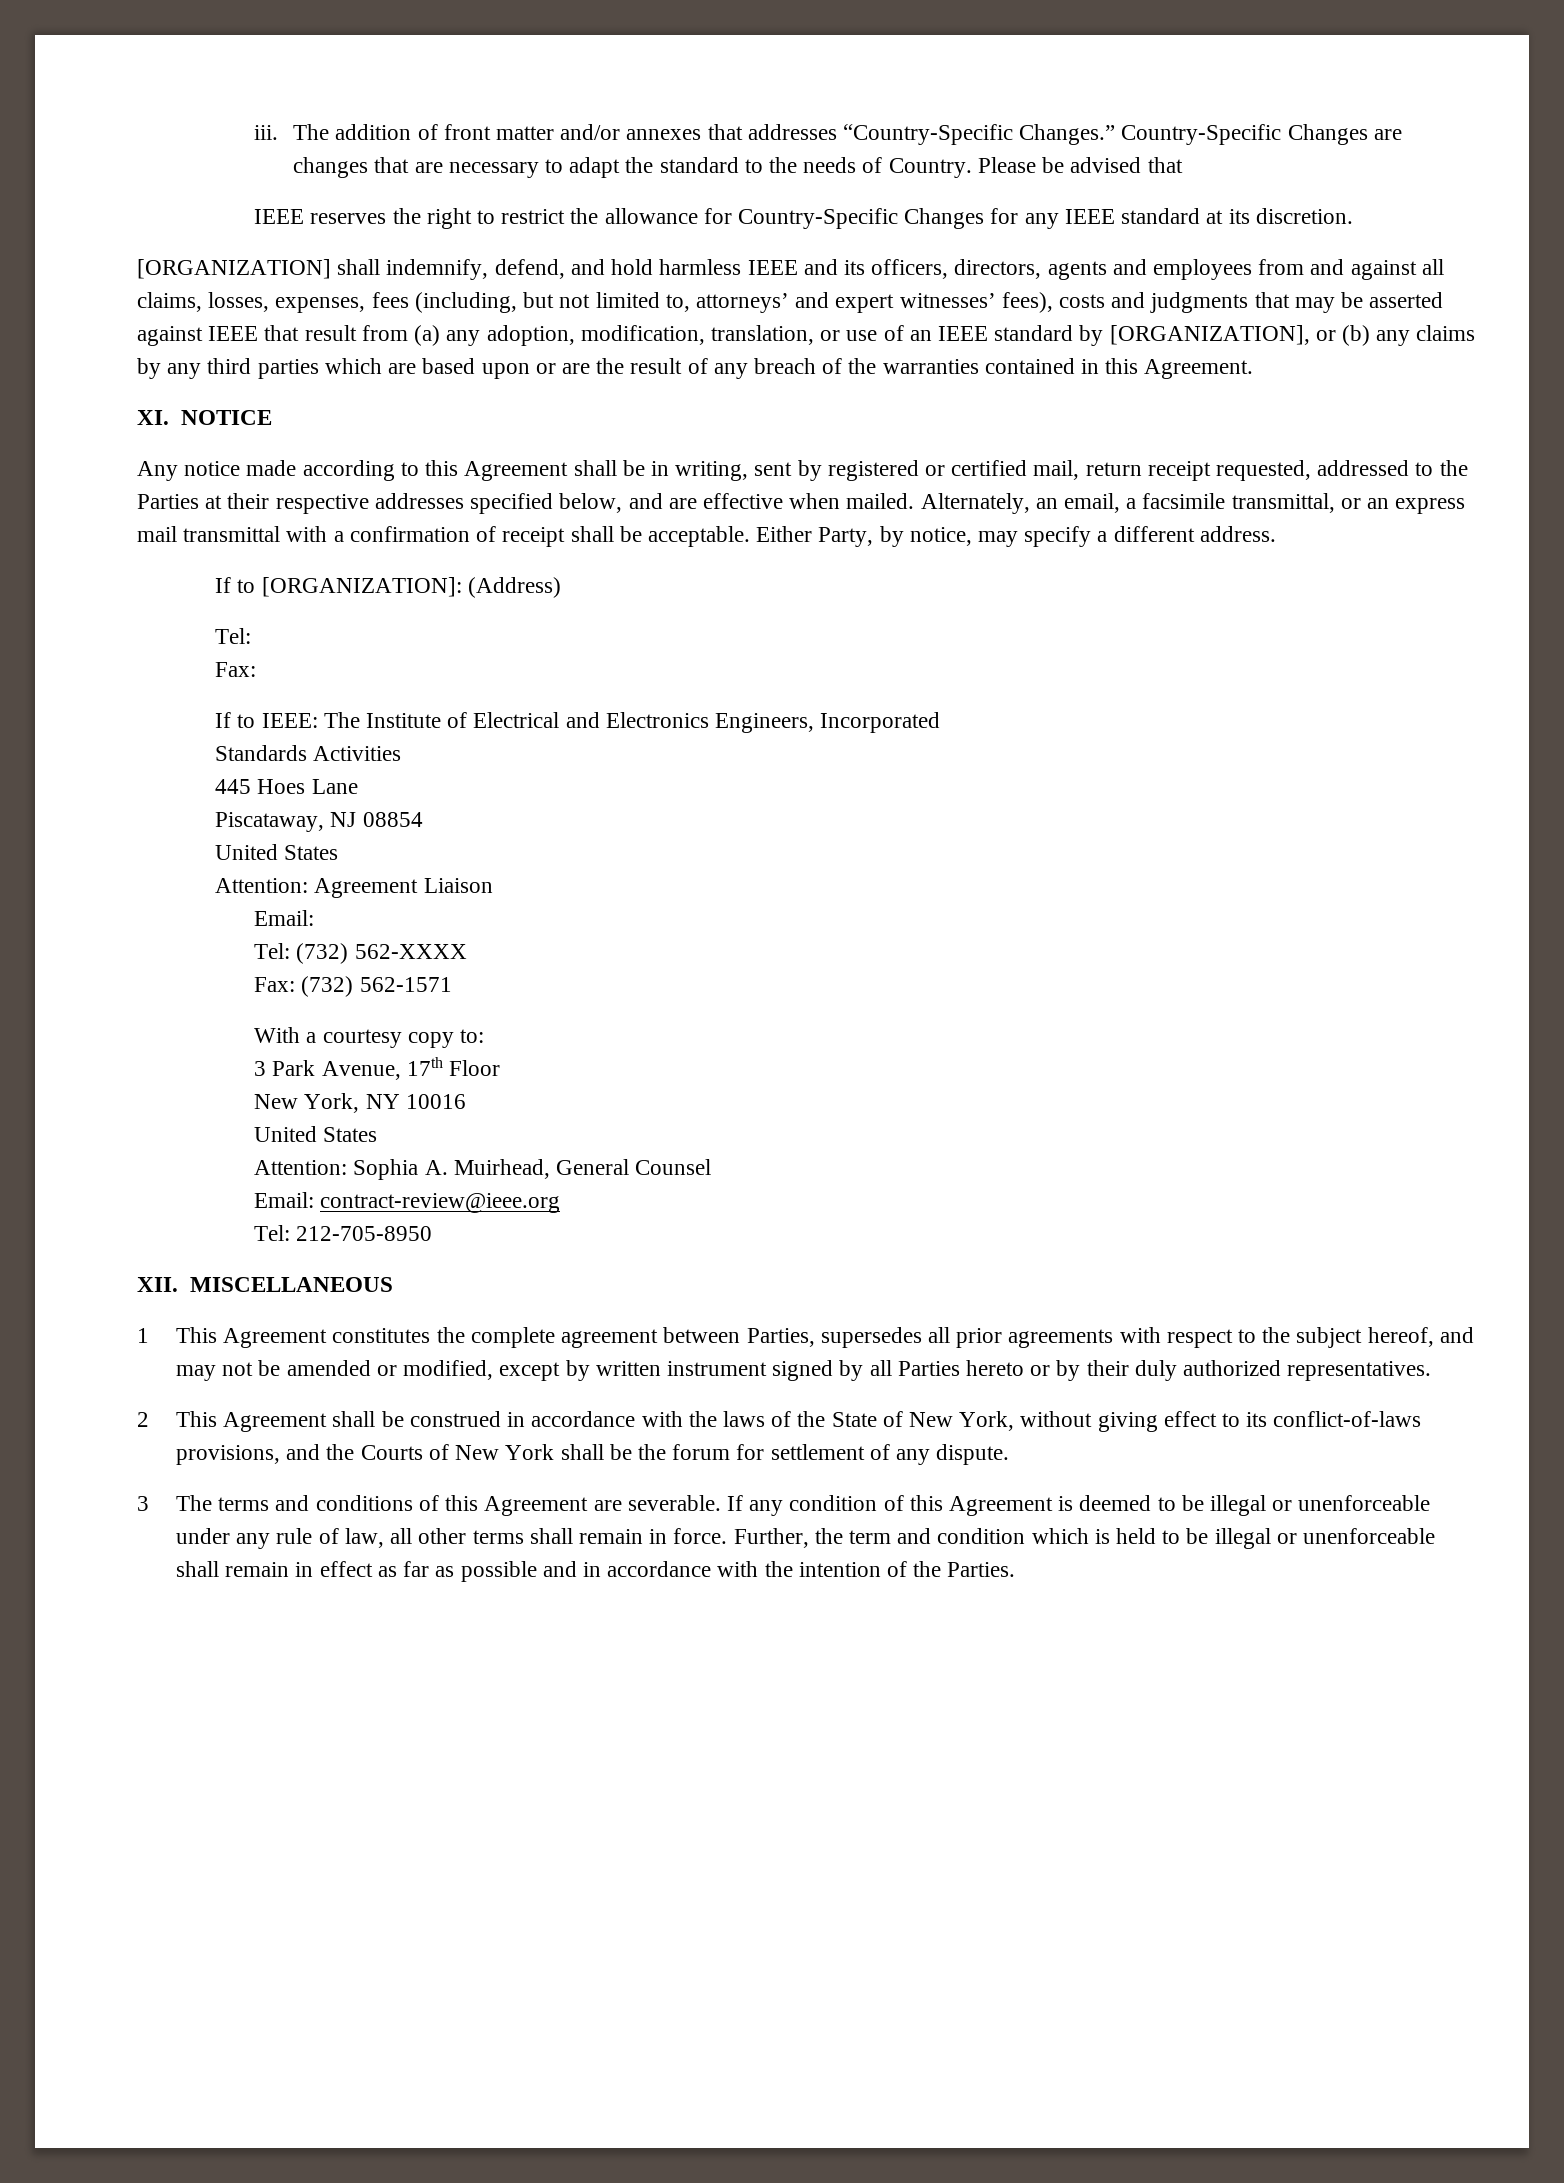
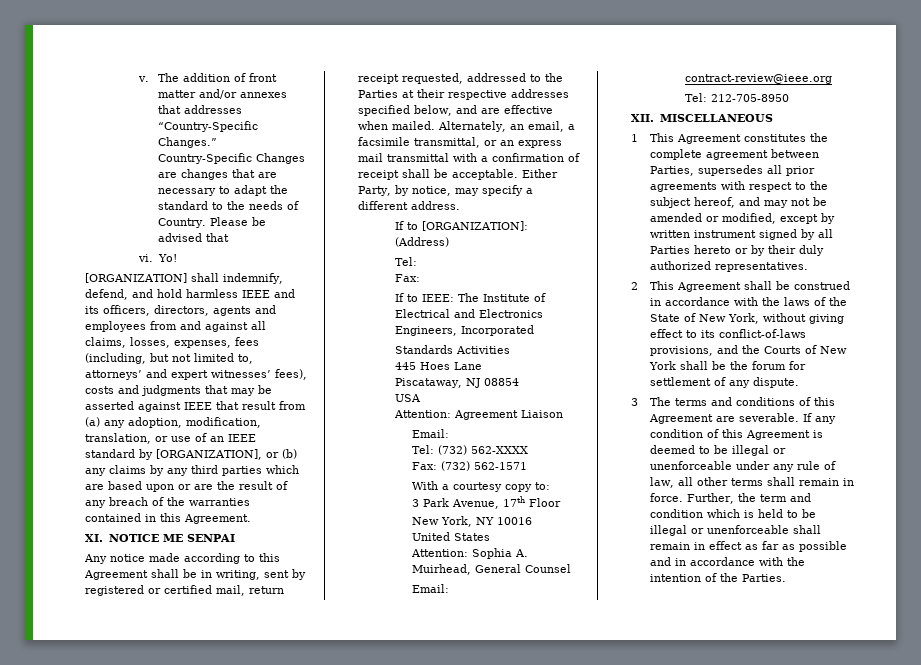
[254,125,279,140] iii. -> [138,76,150,82] v.
[254,208,1353,229] IEEE reserves the right to restrict the allowance for Country-Specific Changes for any IEEE standard at its discretion. -> [138,254,177,262] vi. Yo!
(272, 417) none -> [162,534,235,542] ME SENPAI
[215,844,339,860] United States -> [395,394,422,402] USA

